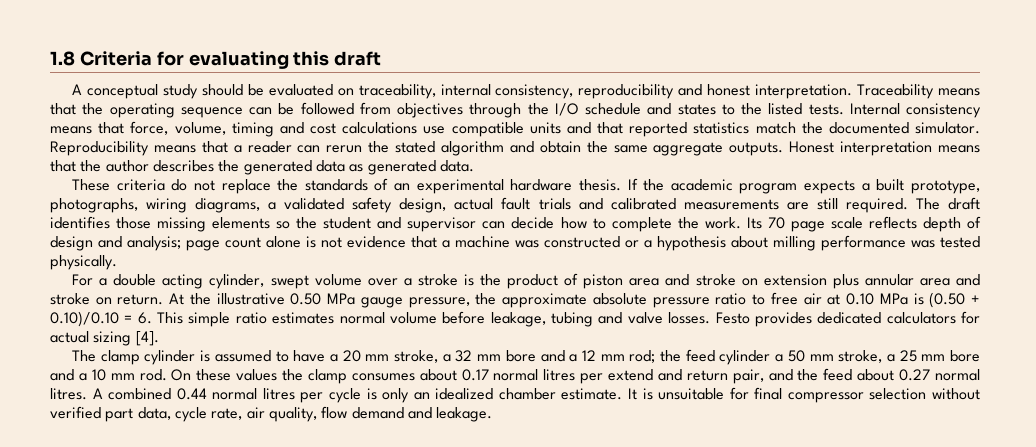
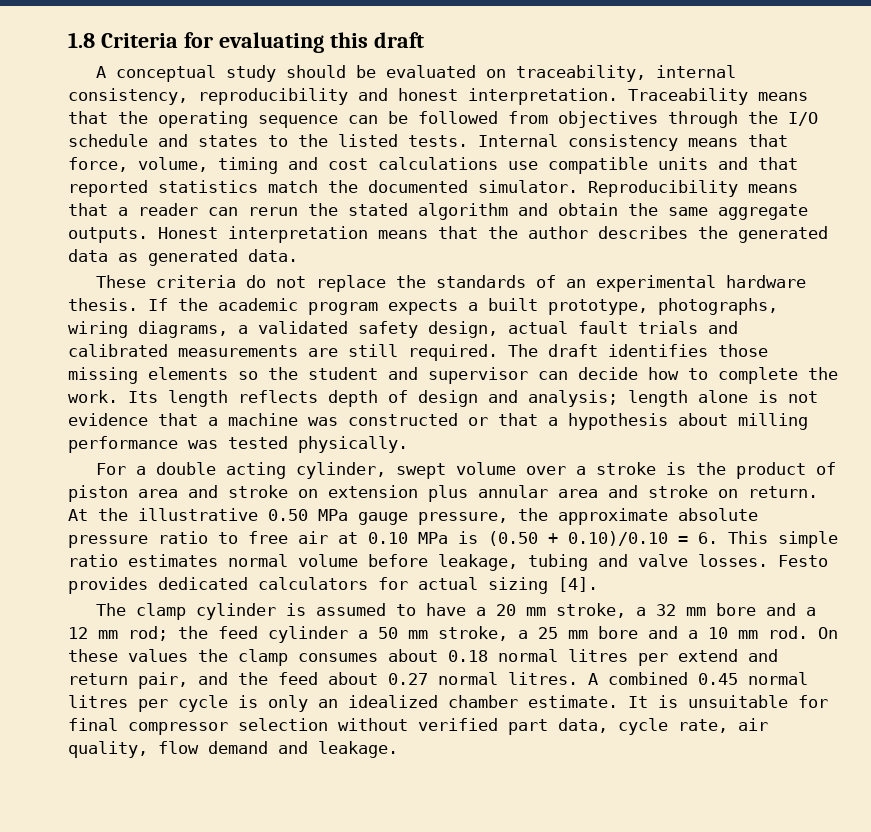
[767,217,863,232] 70 page scale -> [168,390,228,407] length
[186,237,261,251] page count -> [628,390,688,407] length
(639, 244) none -> [498,413,538,426] that
[461,369,489,381] 0.17 -> [448,650,488,662] 0.18
[176,388,207,400] 0.44 -> [698,673,738,685] 0.45

